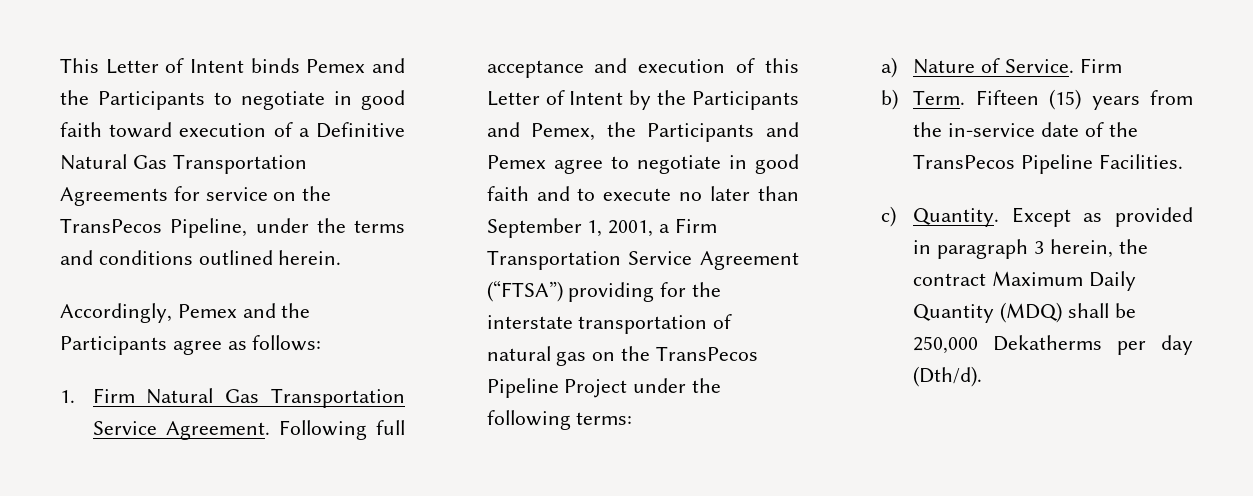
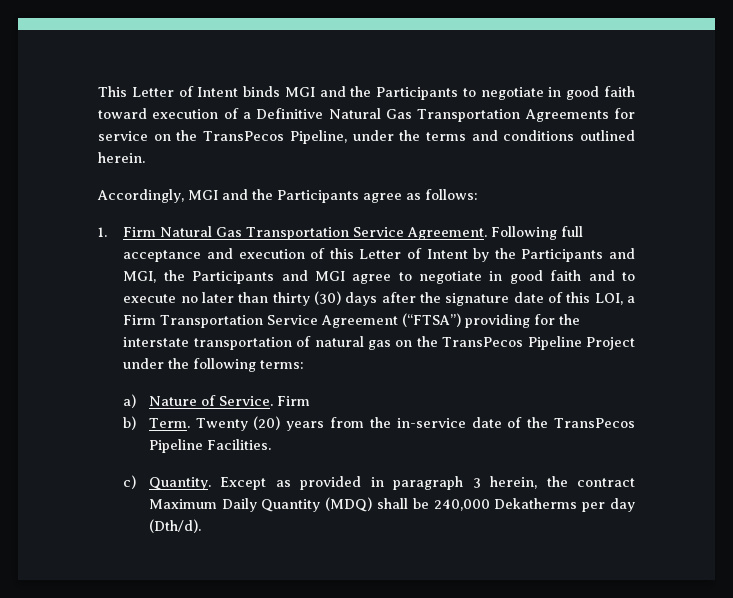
[306,59,366,73] Pemex -> [284,87,315,97] MGI
[177,304,237,318] Pemex -> [188,190,218,200] MGI
[531,122,799,142] [486,155,546,169] Pemex, the Participants and Pemex -> [123,270,345,284] MGI, the Participants and MGI
[486,218,654,238] September 1, 2001, -> [272,291,623,306] thirty (30) days after the signature date of this LOI,
[975,89,1082,110] Fifteen (15) -> [195,416,281,431] Twenty (20)
[913,336,979,354] 250,000 -> [433,499,490,511] 240,000

